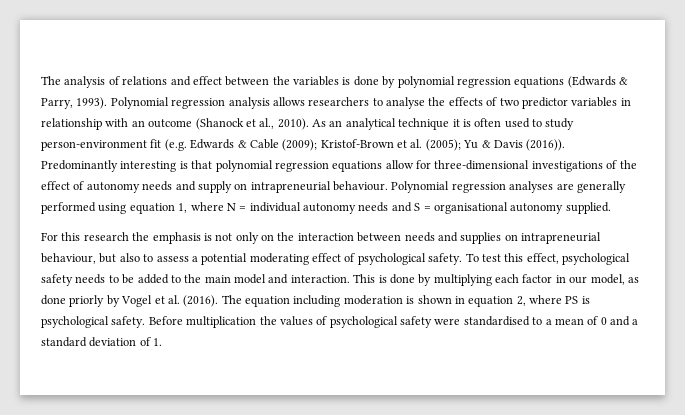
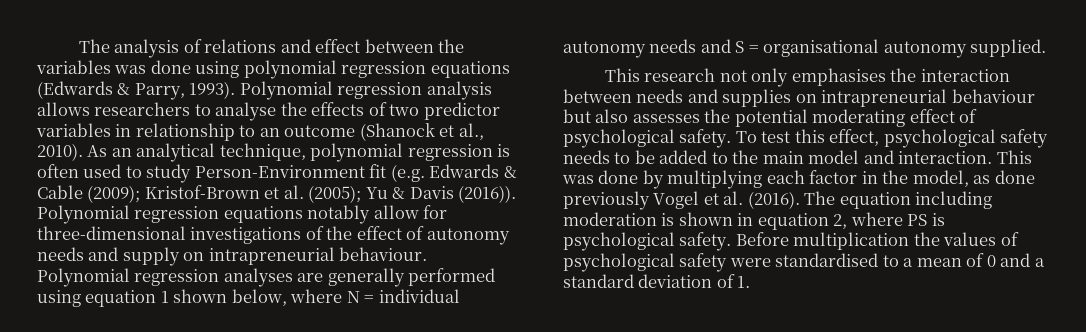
[342,76,396,88] is done by -> [114,60,240,78] was done using
[105,118,129,127] with -> [239,125,256,137] to
[398,118,460,130] technique it -> [219,143,493,162] technique, polynomial regression
[41,140,147,151] person-environment -> [194,165,365,178] Person-Environment
[41,160,383,172] Predominantly interesting is that polynomial regression equations -> [37,205,371,224] Polynomial regression equations notably
[178,203,188,213] 1, -> [160,289,287,306] 1 shown below,
[41,232,212,244] For this research the emphasis is -> [604,68,716,82] This research
[261,234,274,241] on -> [791,68,886,86] emphasises
[41,253,96,264] behaviour, -> [951,89,1035,103] behaviour
[143,254,198,262] to assess a -> [632,109,731,123] assesses the
[378,275,387,283] is -> [562,175,594,184] was
[569,276,588,284] our -> [882,170,909,184] the
[69,295,120,307] priorly by -> [563,191,650,210] previously

